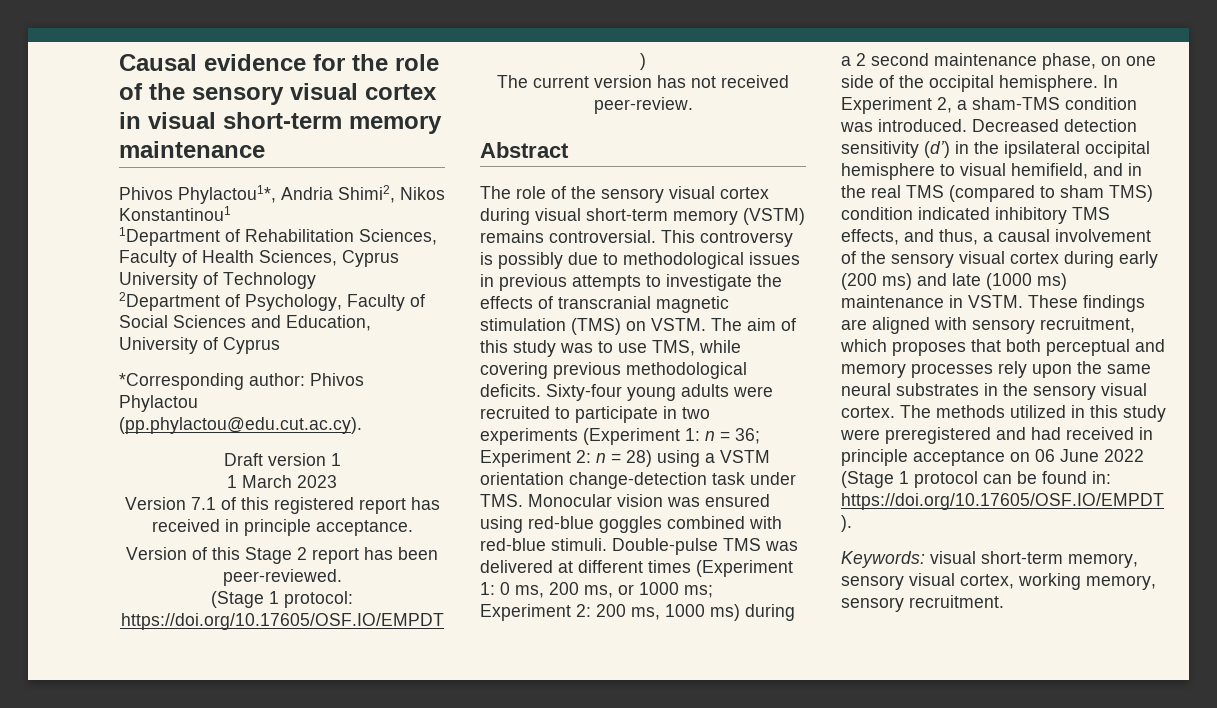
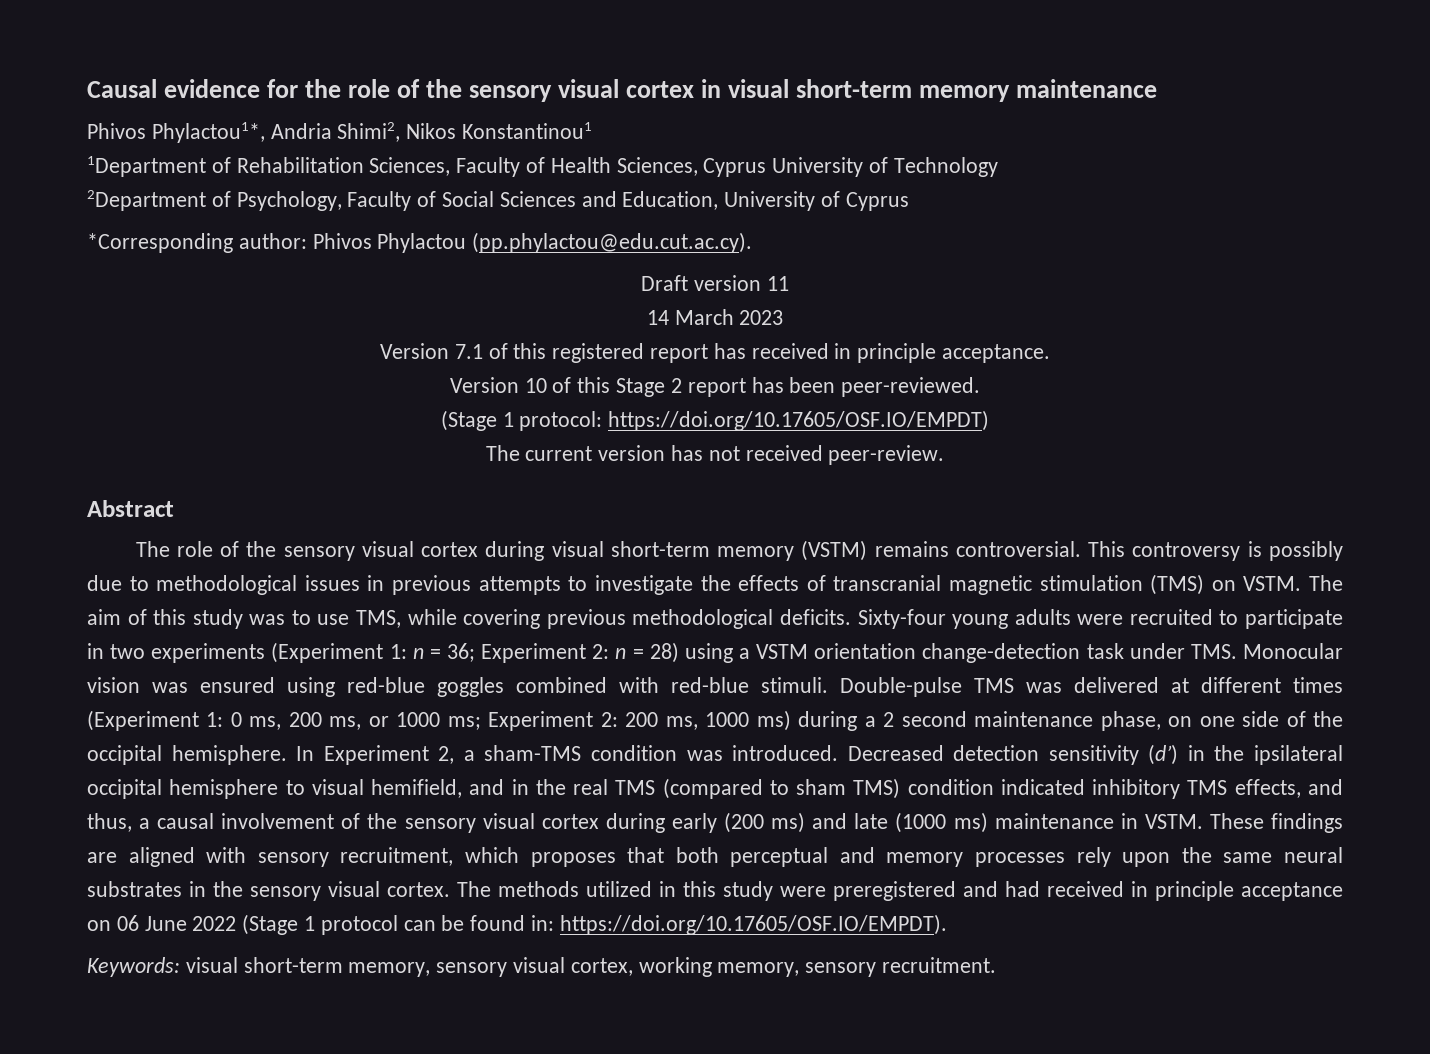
[330,453,341,466] [227,475,237,488] 1 // 1 -> [766,276,789,291] [646,310,669,325] 11 // 14
(187, 553) none -> [524,378,547,393] 10

